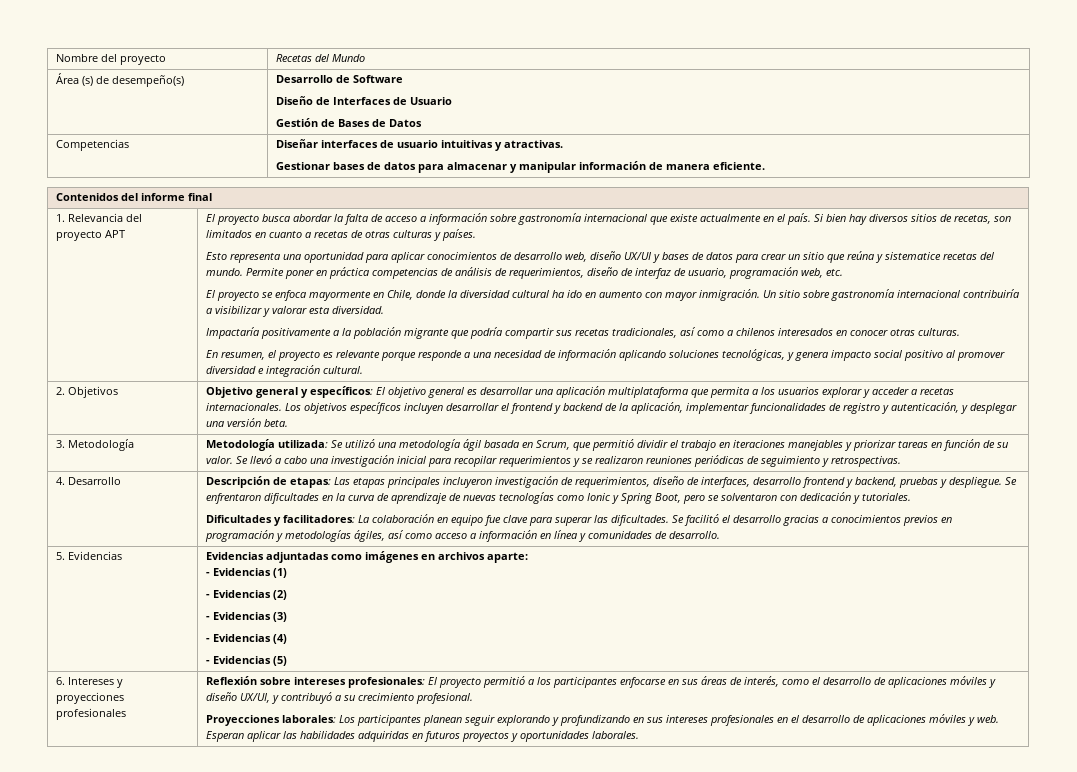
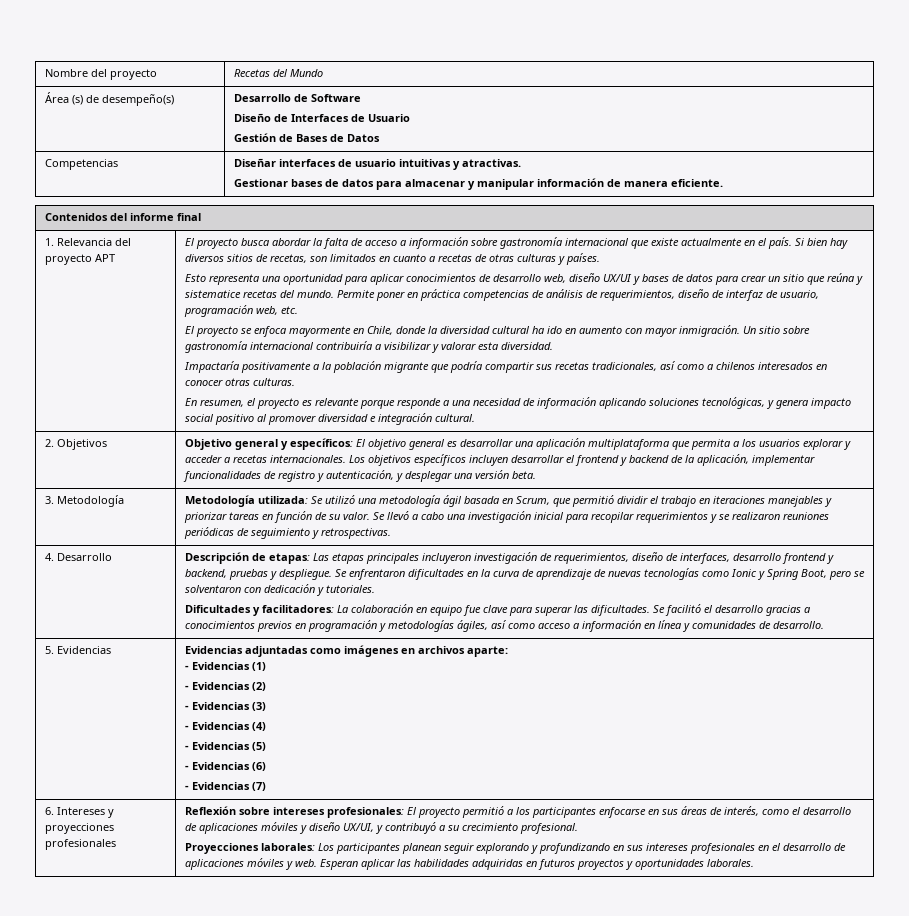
(288, 661) none -> [184,762,266,771] [184,782,266,791] // - Evidencias (6) // - Evidencias (7)

